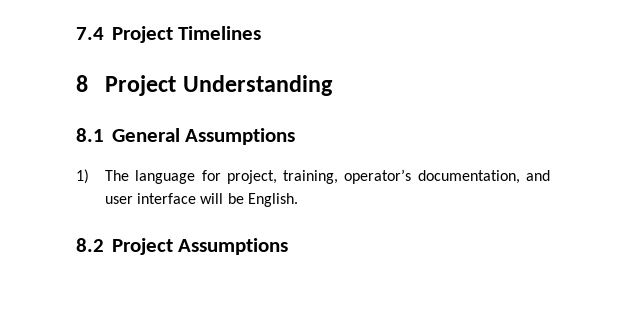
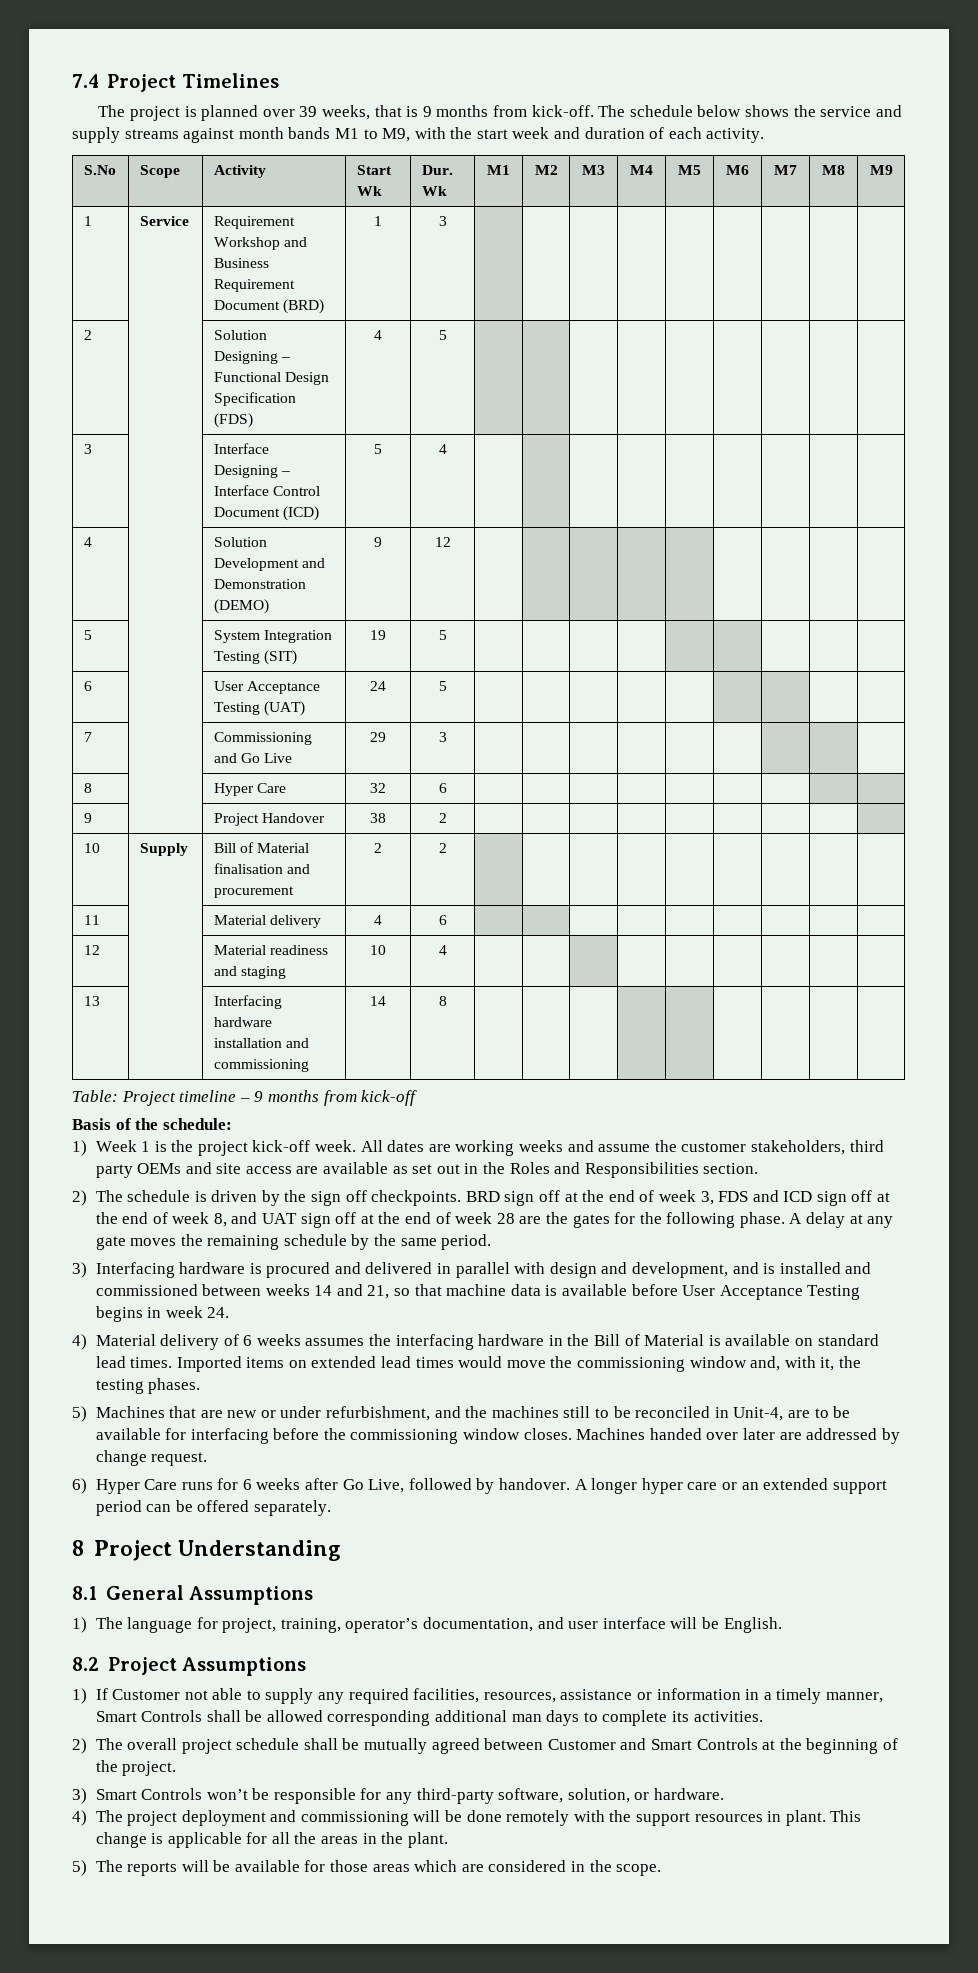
(262, 33) none -> [98,105,902,121] [72,127,765,143] [83,165,116,175] [139,165,180,178] [213,165,266,178] [356,165,392,175] [356,186,382,196] [421,165,453,175] [421,186,447,196] [487,165,510,175] [534,165,558,175] [582,165,605,175] [630,165,653,175] [678,165,701,175] [726,165,749,175] [774,165,797,175] [822,165,845,175] [869,165,893,175] [83,216,92,226] [139,216,189,226] [213,216,295,229] [213,237,308,250] [213,258,269,268] [213,279,295,292] [213,299,325,314] [374,216,382,226] [438,216,447,226] [83,330,92,340] [213,330,267,340] [213,351,291,364] [213,372,330,385] [213,392,296,406] [213,413,253,428] [374,330,382,340] [438,330,447,340] [83,444,92,454] [213,443,269,454] [213,465,291,478] [213,485,321,496] [213,506,320,521] [374,444,382,454] [438,444,447,454] [83,537,92,547] [213,537,267,547] [213,558,326,571] [213,579,306,589] [213,599,269,614] [374,537,382,547] [434,537,451,547] [83,630,92,640] [213,630,333,643] [213,650,298,665] [370,630,386,640] [438,630,447,640] [83,681,92,691] [213,681,321,694] [213,701,306,716] [370,681,386,691] [438,681,447,691] [83,732,92,742] [213,732,312,745] [213,753,293,763] [370,732,386,742] [438,732,447,742] [83,783,92,793] [213,783,287,796] [370,783,386,793] [438,783,447,793] [83,813,92,823] [213,813,326,826] [370,813,386,823] [438,813,447,823] [83,843,100,853] [139,843,188,856] [213,842,310,853] [213,863,311,874] [213,886,294,898] [374,843,382,853] [438,843,447,853] [83,915,100,925] [213,915,322,928] [374,915,382,925] [438,915,447,925] [83,945,100,955] [213,945,329,955] [213,966,287,979] [370,945,386,955] [438,945,447,955] [83,996,100,1006] [213,995,282,1009] [213,1017,272,1027] [213,1038,310,1048] [213,1059,309,1072] [370,996,386,1006] [438,996,447,1006] [72,1090,418,1106] [72,1118,232,1130] [72,1140,884,1156] [95,1162,759,1178] [72,1190,891,1206] [95,1212,894,1228] [95,1234,492,1250] [72,1262,872,1278] [95,1284,861,1300] [95,1306,230,1322] [72,1334,879,1350] [95,1356,861,1372] [95,1378,201,1394] [72,1406,851,1422] [95,1428,900,1444] [95,1450,208,1466] [72,1478,887,1494] [95,1500,331,1516] // The project is planned over 39 weeks, that is 9 months from kick‑off. The schedule below shows the service and supply streams against month bands M1 to M9, with the start week and duration of each activity. // S.No | Scope | Activity | Start Wk | Dur. Wk | M1 | M2 | M3 | M4 | M5 | M6 | M7 | M8 | M9 // 1 | Service | Requirement Workshop and Business Requirement Document (BRD) | 1 | 3 | | | | | | | | | // 2 | | Solution Designing – Functional Design Specification (FDS) | 4 | 5 | | | | | | | | | // 3 | | Interface Designing – Interface Control Document (ICD) | 5 | 4 | | | | | | | | | // 4 | | Solution Development and Demonstration (DEMO) | 9 | 12 | | | | | | | | | // 5 | | System Integration Testing (SIT) | 19 | 5 | | | | | | | | | // 6 | | User Acceptance Testing (UAT) | 24 | 5 | | | | | | | | | // 7 | | Commissioning and Go Live | 29 | 3 | | | | | | | | | // 8 | | Hyper Care | 32 | 6 | | | | | | | | | // 9 | | Project Handover | 38 | 2 | | | | | | | | | // 10 | Supply | Bill of Material finalisation and procurement | 2 | 2 | | | | | | | | | // 11 | | Material delivery | 4 | 6 | | | | | | | | | // 12 | | Material readiness and staging | 10 | 4 | | | | | | | | | // 13 | | Interfacing hardware installation and commissioning | 14 | 8 | | | | | | | | | // Table: Project timeline – 9 months from kick‑off // Basis of the schedule: // 1) Week 1 is the project kick‑off week. All dates are working weeks and assume the customer stakeholders, third party OEMs and site access are available as set out in the Roles and Responsibilities section. // 2) The schedule is driven by the sign off checkpoints. BRD sign off at the end of week 3, FDS and ICD sign off at the end of week 8, and UAT sign off at the end of week 28 are the gates for the following phase. A delay at any gate moves the remaining schedule by the same period. // 3) Interfacing hardware is procured and delivered in parallel with design and development, and is installed and commissioned between weeks 14 and 21, so that machine data is available before User Acceptance Testing begins in week 24. // 4) Material delivery of 6 weeks assumes the interfacing hardware in the Bill of Material is available on standard lead times. Imported items on extended lead times would move the commissioning window and, with it, the testing phases. // 5) Machines that are new or under refurbishment, and the machines still to be reconciled in Unit‑4, are to be available for interfacing before the commissioning window closes. Machines handed over later are addressed by change request. // 6) Hyper Care runs for 6 weeks after Go Live, followed by handover. A longer hyper care or an extended support period can be offered separately.
(289, 246) none -> [72,1688,883,1704] [95,1710,763,1726] [72,1738,898,1754] [95,1760,177,1776] [72,1788,724,1804] [72,1810,862,1826] [95,1832,448,1848] [72,1860,662,1876] // 1) If Customer not able to supply any required facilities, resources, assistance or information in a timely manner, Smart Controls shall be allowed corresponding additional man days to complete its activities. // 2) The overall project schedule shall be mutually agreed between Customer and Smart Controls at the beginning of the project. // 3) Smart Controls won’t be responsible for any third‑party software, solution, or hardware. // 4) The project deployment and commissioning will be done remotely with the support resources in plant. This change is applicable for all the areas in the plant. // 5) The reports will be available for those areas which are considered in the scope.

